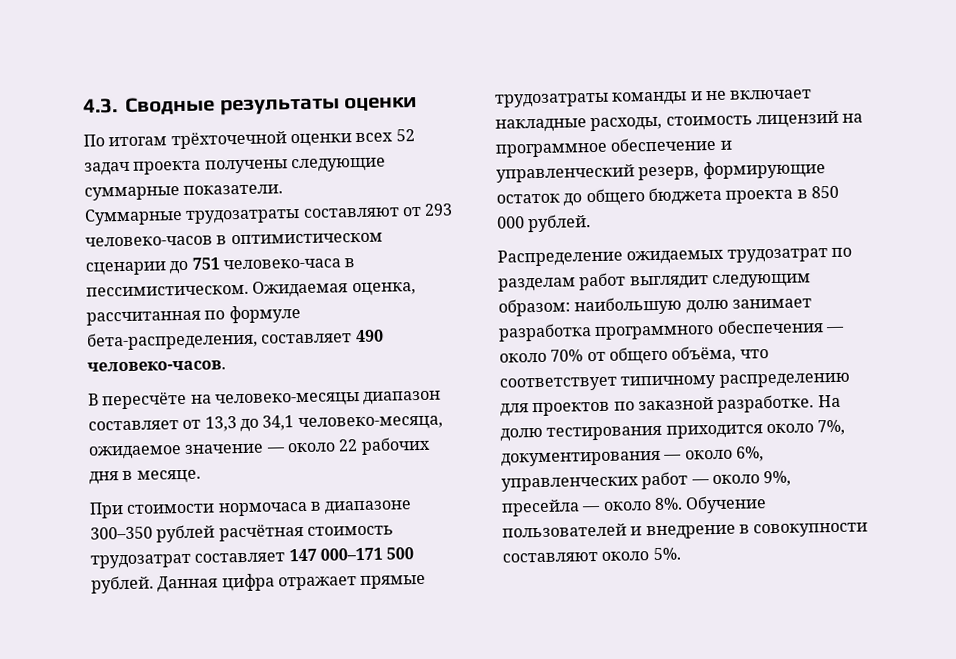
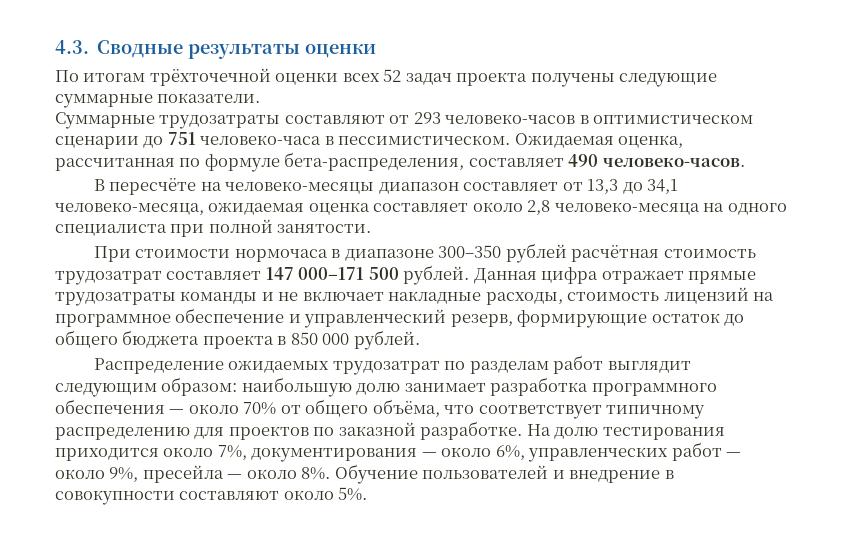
[88,436,431,460] [89,469,201,485] ожидаемое значение — около 22 рабочих дня в месяце. -> [208,200,787,215] [55,219,372,237] ожидаемая оценка составляет около 2,8 человеко-месяца на одного специалиста при полной занятости.

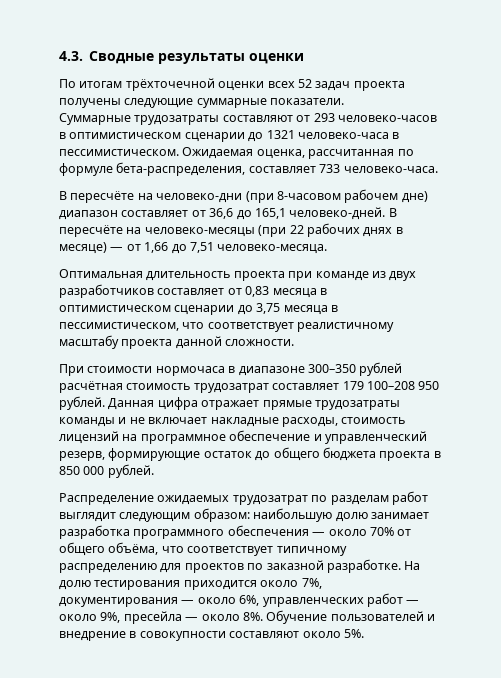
[167,132,196,145] 751 -> [266,130,295,139] 1321
[568,154,745,167] [94,178,679,195] [55,200,787,215] [55,219,372,237] 490 человеко-часов. // В пересчёте на человеко-месяцы диапазон составляет от 13,3 до 34,1 человеко-месяца, ожидаемая оценка составляет около 2,8 человеко-месяца на одного специалиста при полной занятости. -> [319,164,438,173] [59,189,428,203] [59,207,397,220] [59,223,403,237] [59,242,328,254] [59,269,417,281] [59,284,327,298] [59,303,338,315] [59,322,395,332] [59,335,295,349] 733 человеко-часа. // В пересчёте на человеко-дни (при 8-часовом рабочем дне) диапазон составляет от 36,6 до 165,1 человеко-дней. В пересчёте на человеко-месяцы (при 22 рабочих днях в месяце) — от 1,66 до 7,51 человеко-месяца. // Оптимальная длительность проекта при команде из двух разработчиков составляет от 0,83 месяца в оптимистическом сценарии до 3,75 месяца в пессимистическом, что соответствует реалистичному масштабу проекта данной сложности.
[265,267,399,280] 147 000–171 500 -> [342,381,440,390] 179 100–208 950

